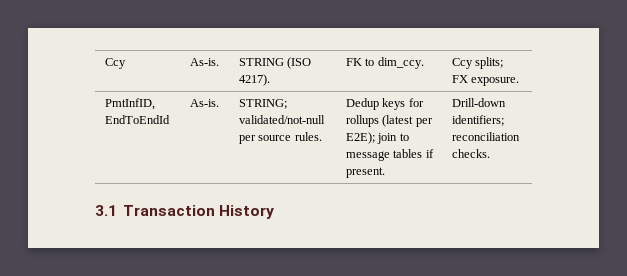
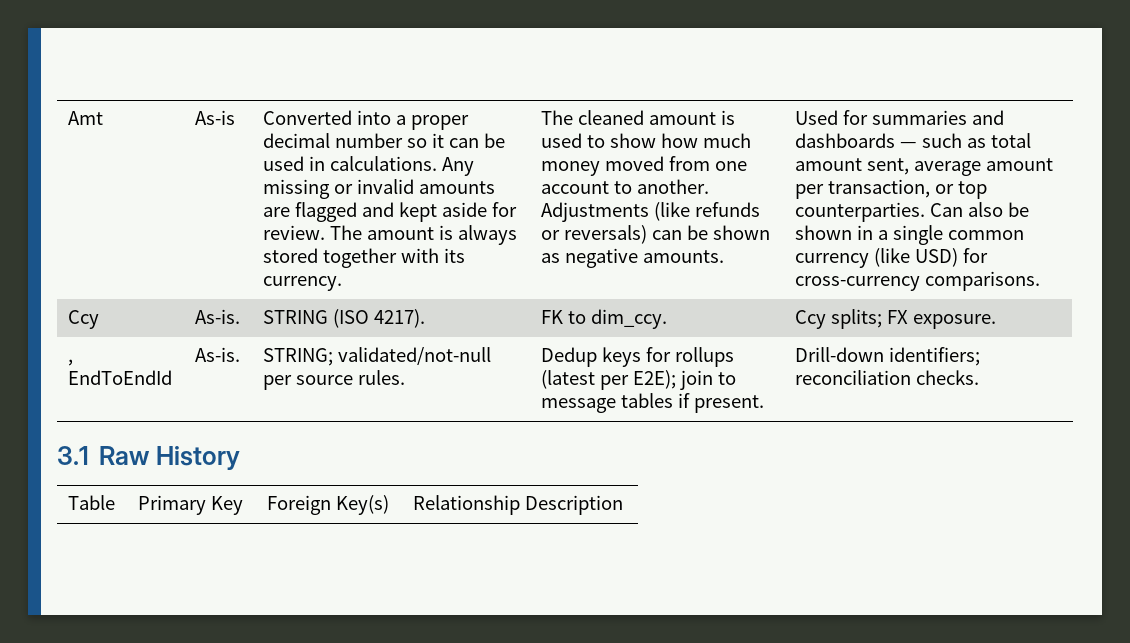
(104, 63) none -> [68,111,104,125] [195,110,236,125] [263,110,469,130] [263,133,505,148] [263,156,474,176] [263,179,495,199] [263,202,517,222] [263,225,517,245] [263,248,465,268] [263,276,343,291] [541,110,735,125] [541,133,751,148] [541,156,747,176] [541,179,709,194] [541,202,760,222] [541,225,770,244] [541,248,724,268] [795,110,1004,125] [795,133,1031,148] [795,158,1053,176] [795,179,987,199] [795,202,1029,222] [795,225,1024,245] [795,248,988,268] [795,271,1040,291] Amt | As-is | Converted into a proper decimal number so it can be used in calculations. Any missing or invalid amounts are flagged and kept aside for review. The amount is always stored together with its currency. | The cleaned amount is used to show how much money moved from one account to another. Adjustments (like refunds or reversals) can be shown as negative amounts. | Used for summaries and dashboards — such as total amount sent, average amount per transaction, or top counterparties. Can also be shown in a single common currency (like USD) for cross-currency comparisons. //
[104,98,155,110] PmtInfID, -> [68,359,74,366] ,
[123,205,216,216] Transaction -> [99,446,151,465] Raw
(275, 212) none -> [68,495,116,510] [138,495,243,515] [267,495,389,515] [413,495,623,515] // Table | Primary Key | Foreign Key(s) | Relationship Description

